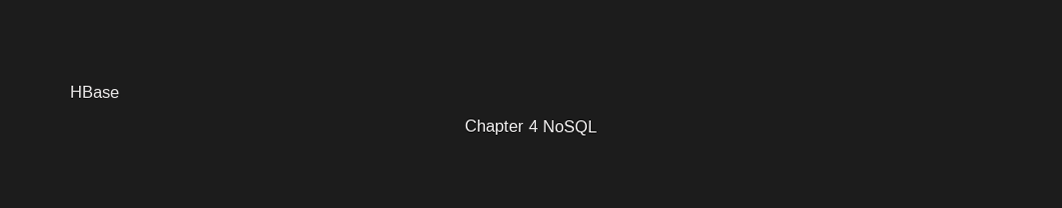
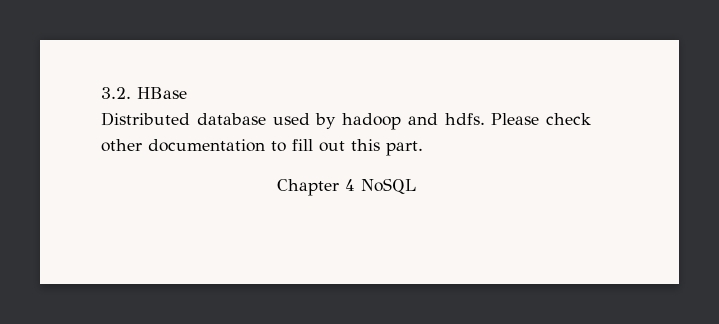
(70, 92) none -> [101,87,131,99] 3.2.
(120, 92) none -> [101,112,591,130] [101,139,423,156] // Distributed database used by hadoop and hdfs. Please check other documentation to fill out this part.

